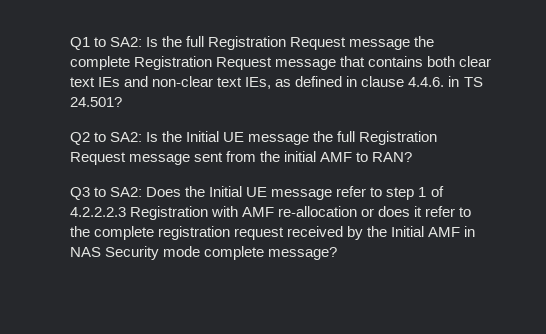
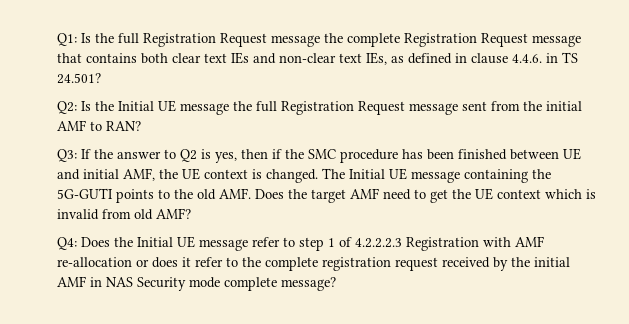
[69,37,143,50] Q1 to SA2: -> [56,33,77,46] Q1:
[69,132,143,145] Q2 to SA2: -> [56,101,77,114] Q2:
[69,187,143,200] Q3 to SA2: -> [56,148,581,163] [56,168,551,183] [56,188,596,203] [56,208,191,220] [56,237,77,250] Q3: If the answer to Q2 is yes, then if the SMC procedure has been finished between UE and initial AMF, the UE context is changed. The Initial UE message containing the 5G-GUTI points to the old AMF. Does the target AMF need to get the UE context which is invalid from old AMF? // Q4:
[391,226,425,237] Initial -> [533,257,570,267] initial

